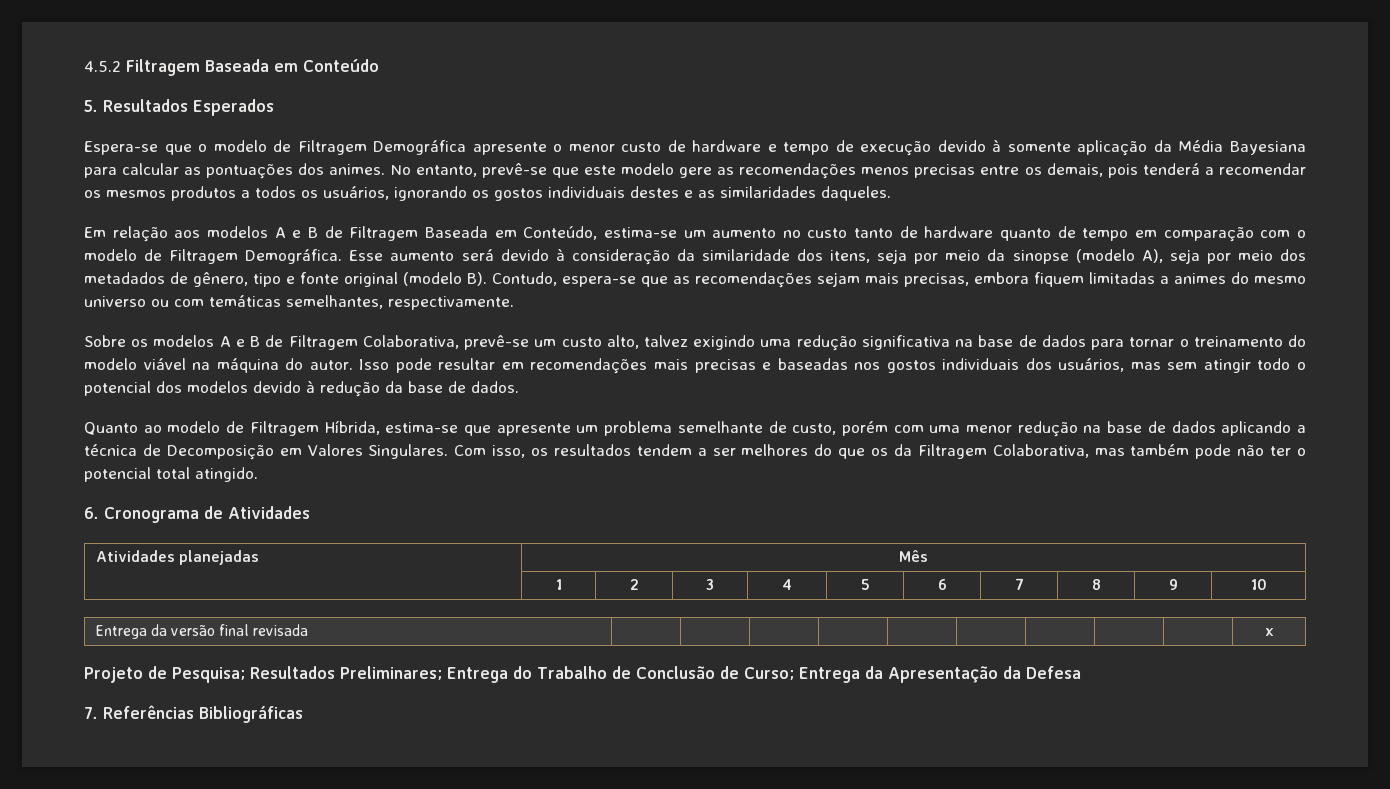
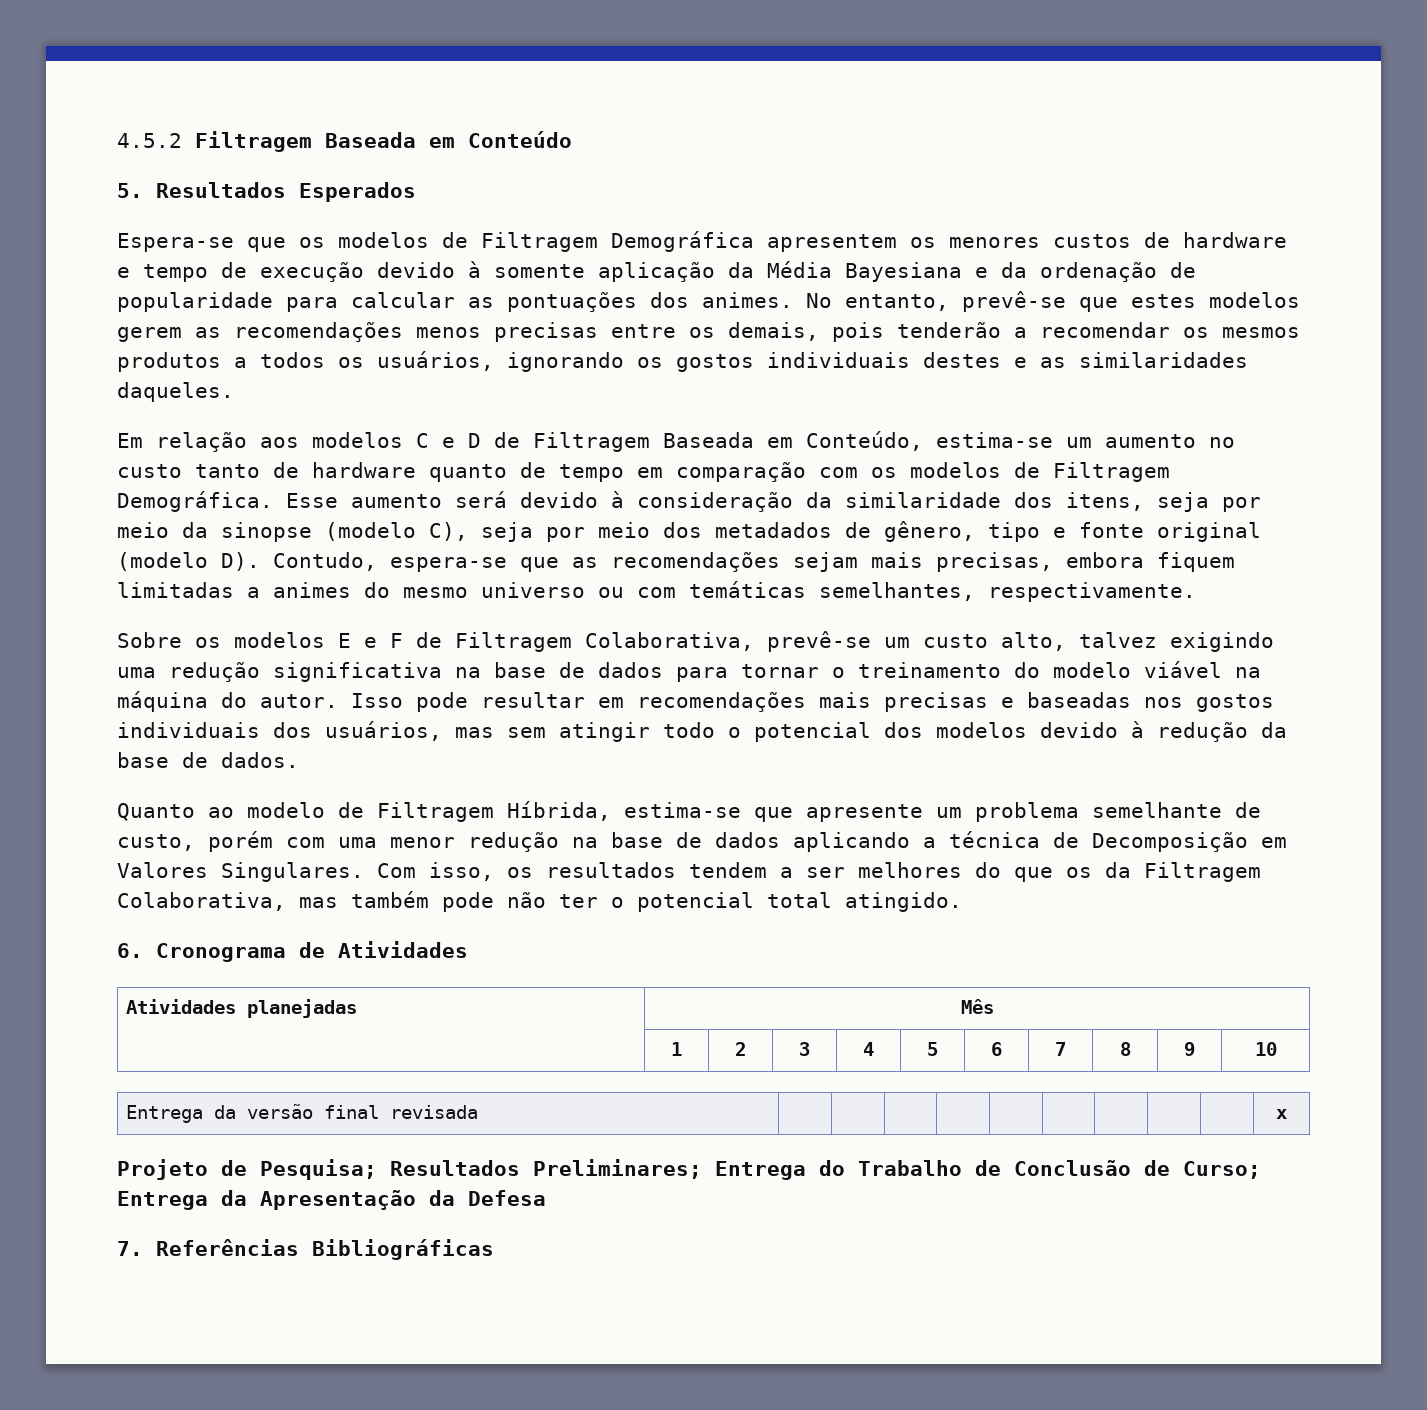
[198,140,267,152] o modelo -> [299,232,429,248] os modelos
[472,142,662,155] apresente o menor custo -> [767,234,1131,252] apresentem os menores custos
(1306, 148) none -> [975,262,1196,282] [117,292,273,312] e da ordenação de popularidade
[583,163,713,178] este modelo gere -> [1131,292,1300,308] [117,327,182,342] estes modelos gerem
[1142,163,1200,175] tenderá -> [897,322,1001,338] tenderão
[274,227,318,238] A e B -> [416,433,481,448] C e D
[1297,230,1307,238] [84,249,137,261] o modelo -> [871,462,1001,478] os modelos
[1141,249,1163,263] A), -> [429,522,468,541] C),
[467,272,487,286] B). -> [221,552,260,571] D).
[219,336,261,347] A e B -> [338,633,403,648] E e F

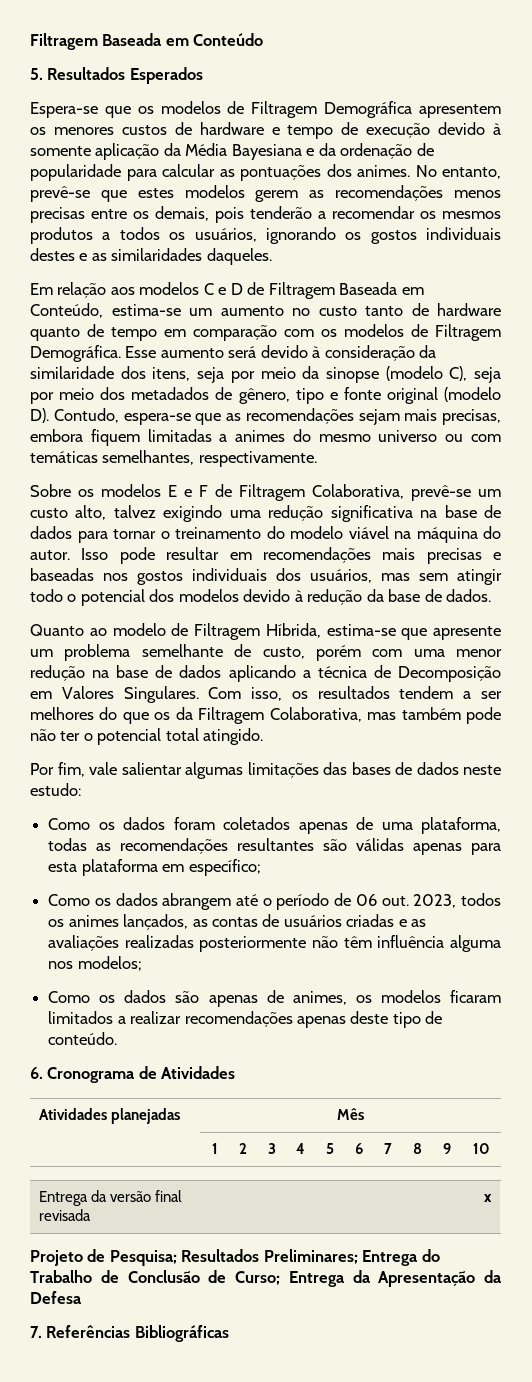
[117,133,182,148] 4.5.2 -> (30, 41) none
(962, 902) none -> [30,762,501,779] [30,783,81,796] [48,817,501,834] [48,838,502,855] [48,859,261,876] [48,893,501,910] [48,914,427,930] [48,935,501,952] [48,956,142,971] [48,990,502,1007] [48,1011,443,1028] [48,1032,118,1045] // Por fim, vale salientar algumas limitações das bases de dados neste estudo: // Como os dados foram coletados apenas de uma plataforma, todas as recomendações resultantes são válidas apenas para esta plataforma em específico; // Como os dados abrangem até o período de 06 out. 2023, todos os animes lançados, as contas de usuários criadas e as avaliações realizadas posteriormente não têm influência alguma nos modelos; // Como os dados são apenas de animes, os modelos ficaram limitados a realizar recomendações apenas deste tipo de conteúdo.

